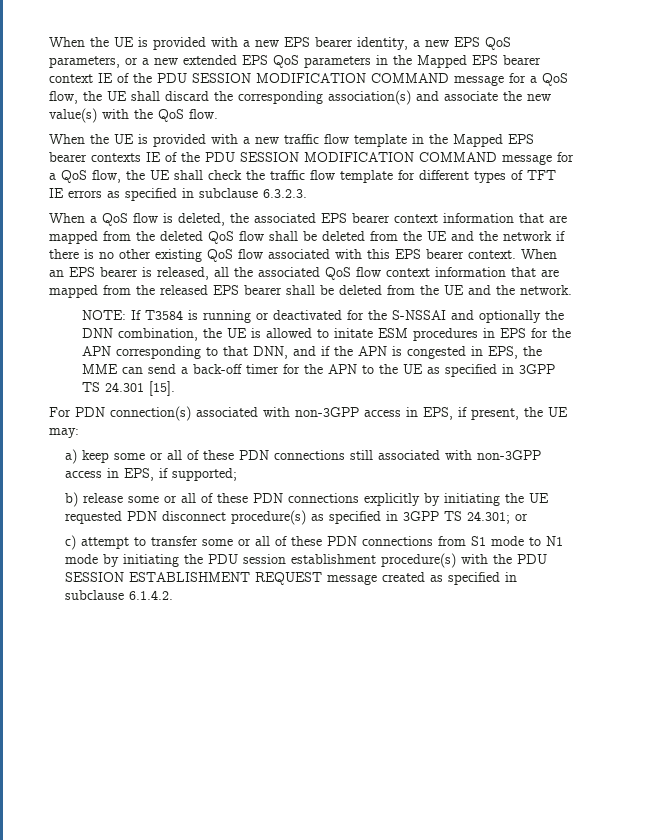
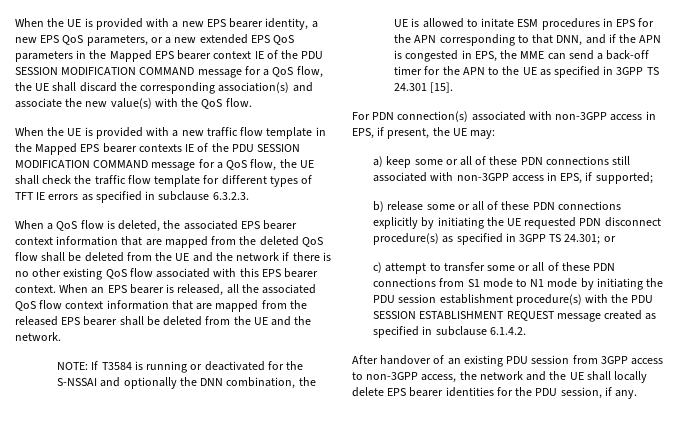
(174, 595) none -> [352,355,664,367] [352,371,648,383] [352,387,638,399] // After handover of an existing PDU session from 3GPP access to non-3GPP access, the network and the UE shall locally delete EPS bearer identities for the PDU session, if any.

